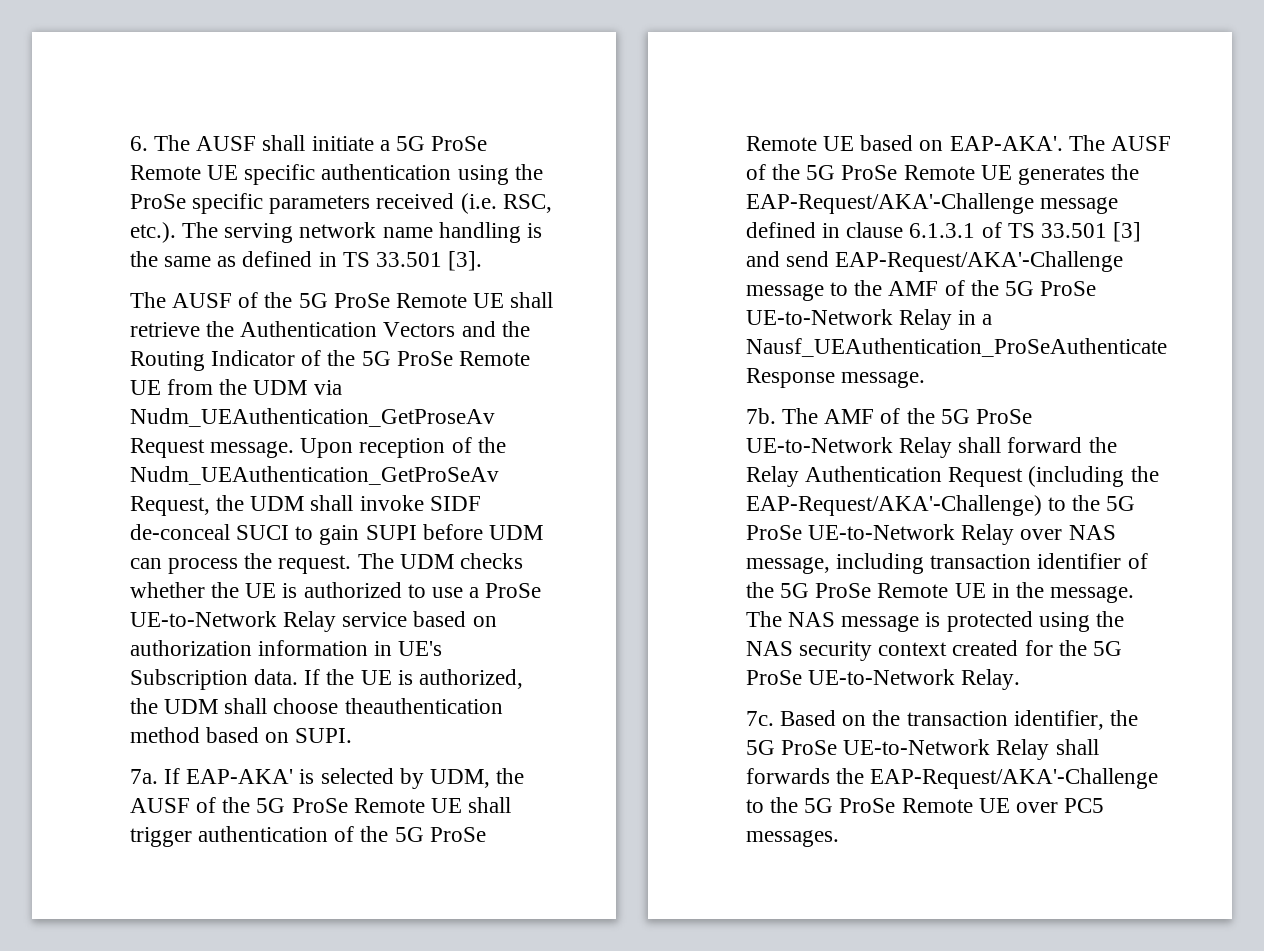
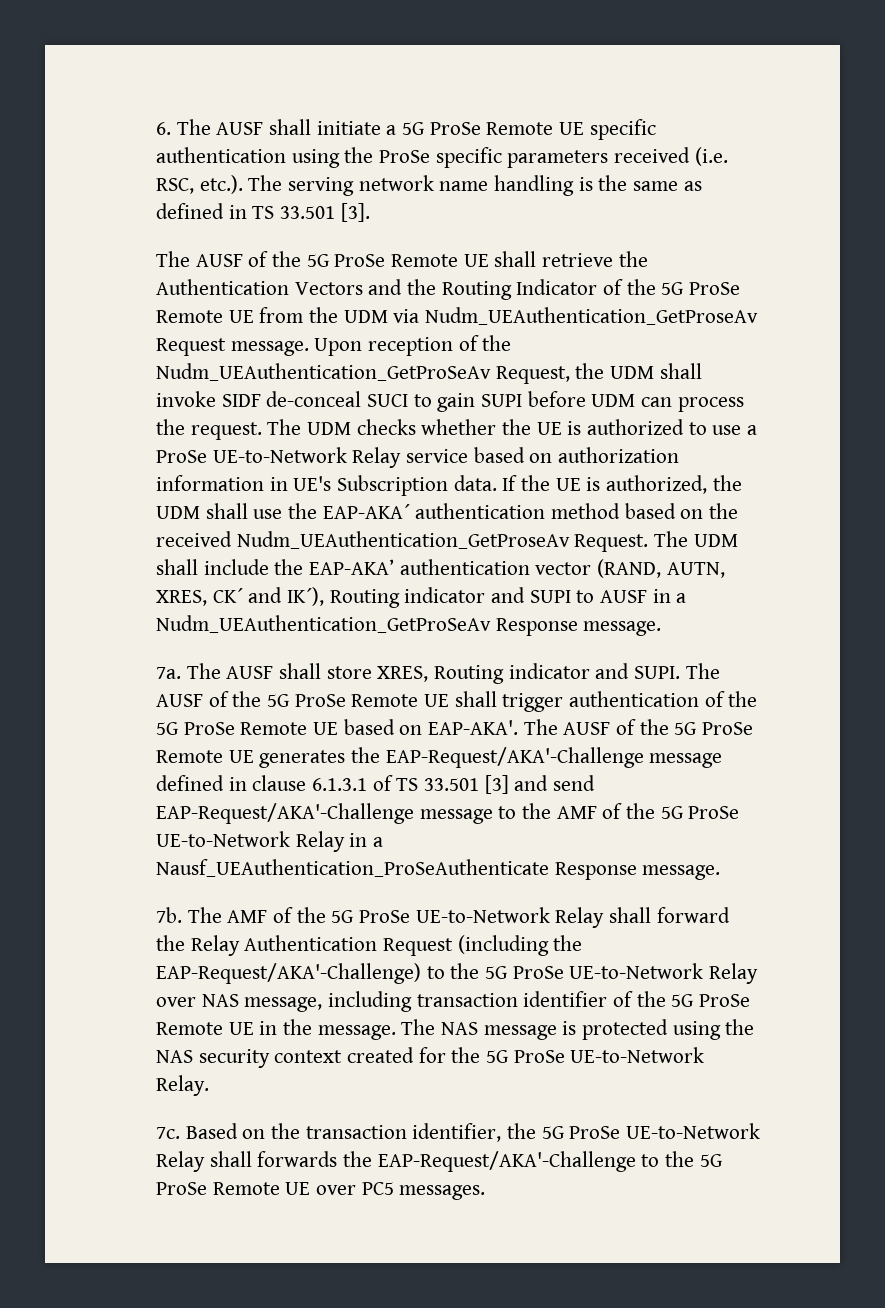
[273,698,503,714] [129,727,353,743] [129,768,525,789] choose theauthentication method based on SUPI. // 7a. If EAP-AKA' is selected by UDM, the -> [253,503,738,519] [155,531,738,552] [155,559,725,578] [155,587,687,608] [155,615,662,636] [155,663,720,684] use the EAP-AKA´ authentication method based on the received Nudm_UEAuthentication_GetProseAv Request. The UDM shall include the EAP-AKA’ authentication vector (RAND, AUTN, XRES, CK´ and IK´), Routing indicator and SUPI to AUSF in a Nudm_UEAuthentication_GetProSeAv Response message. // 7a. The AUSF shall store XRES, Routing indicator and SUPI. The

